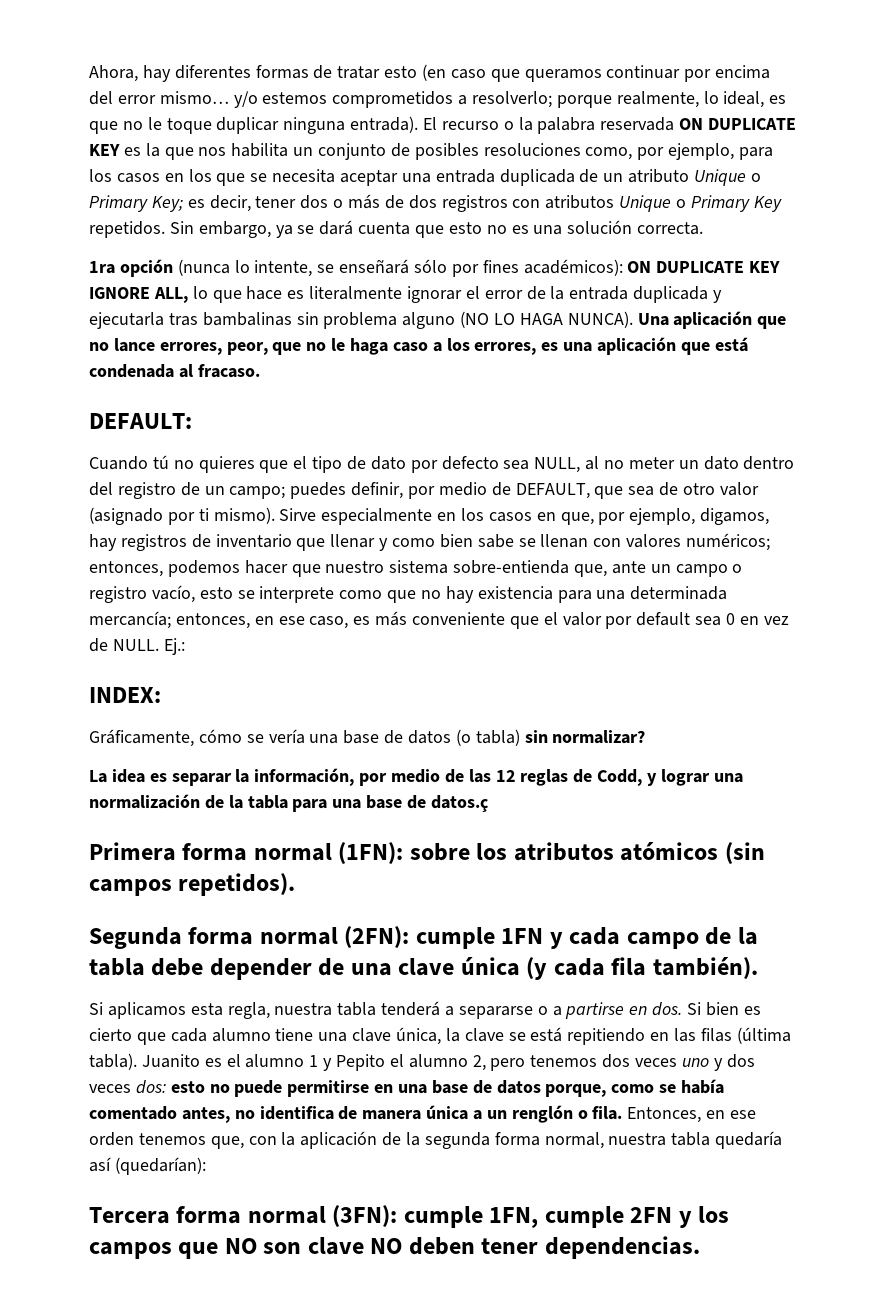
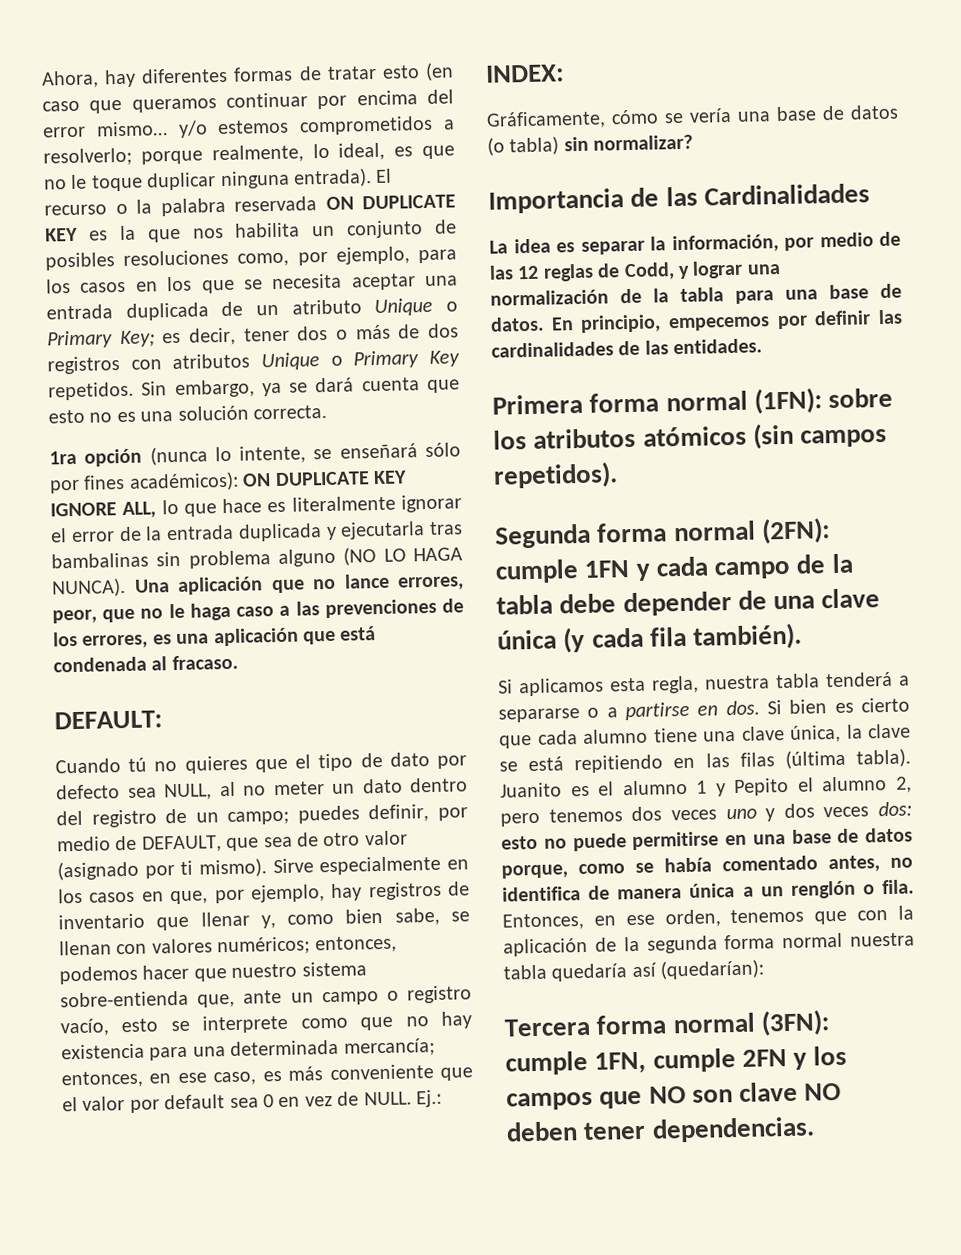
(442, 347) none -> [295,598,464,619] las prevenciones de
[700,508,770,525] digamos, -> (325, 893) none
[379,538,389,551] y -> [260,915,276,929] y,
[477,534,514,548] sabe -> [394,907,440,926] sabe,
(646, 737) none -> [488,183,870,214] // Importancia de las Cardinalidades
[430,795,488,813] datos.ç -> [490,309,903,333] [491,338,763,358] datos. En principio, empecemos por definir las cardinalidades de las entidades.
[89,1132,244,1149] orden tenemos que, -> [664,908,848,928] orden, tenemos que
[544,1132,604,1149] normal, -> [782,932,844,949] normal

